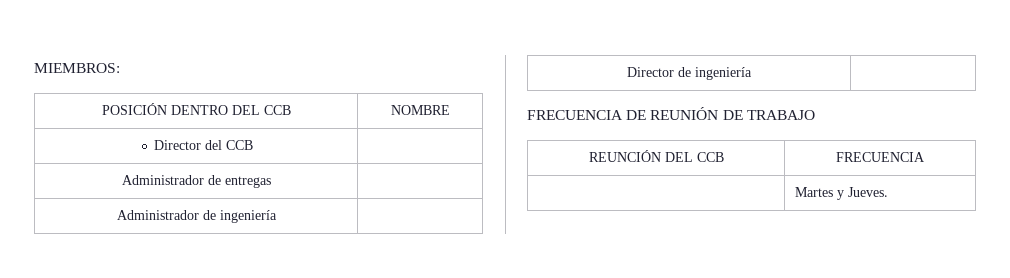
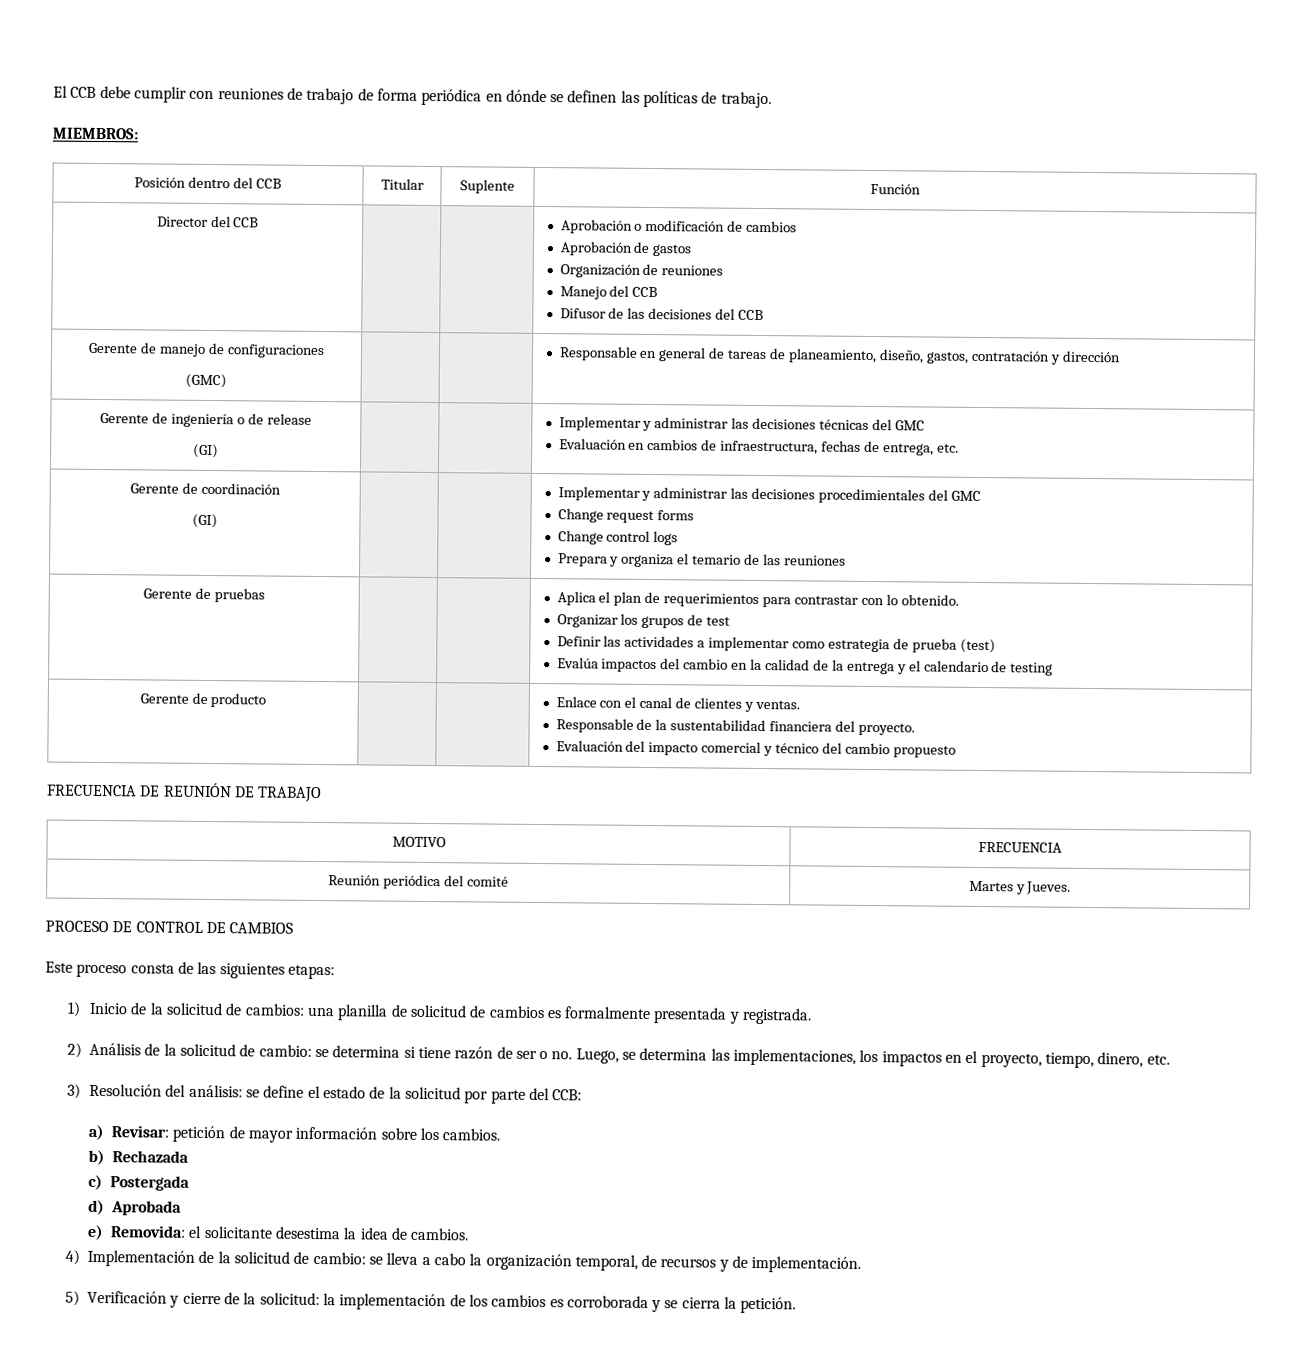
[34,63,120,73] [101,103,291,115] [390,105,450,115] [154,140,254,150] [121,175,271,188] [116,210,277,223] [627,67,752,80] MIEMBROS: // POSICIÓN DENTRO DEL CCB | NOMBRE // Director del CCB | // Administrador de entregas | // Administrador de ingeniería | // Director de ingeniería | -> [53,85,772,109] [52,127,139,140] [134,176,282,189] [380,178,424,190] [460,179,515,194] [870,183,921,195] [156,215,260,228] [560,219,798,234] [559,241,692,257] [559,263,724,278] [559,285,659,300] [559,307,765,321] [88,342,325,359] [185,373,227,389] [558,346,1121,365] [100,412,312,428] [193,443,219,459] [558,416,925,432] [558,438,959,456] [130,482,281,495] [192,513,218,529] [557,486,981,504] [557,508,695,524] [557,530,679,546] [557,553,846,568] [143,587,265,603] [556,591,959,608] [556,613,731,629] [556,635,996,654] [556,657,1054,676] [139,692,267,708] [555,696,800,712] [555,718,916,736] [555,740,956,758] El CCB debe cumplir con reuniones de trabajo de forma periódica en dónde se definen las políticas de trabajo. // MIEMBROS: // Posición dentro del CCB | Titular | Suplente | Función // Director del CCB | | | Aprobación o modificación de cambios // Aprobación de gastos // Organización de reuniones // Manejo del CCB // Difusor de las decisiones del CCB // Gerente de manejo de configuraciones // (GMC) | | | Responsable en general de tareas de planeamiento, diseño, gastos, contratación y dirección // Gerente de ingeniería o de release // (GI) | | | Implementar y administrar las decisiones técnicas del GMC // Evaluación en cambios de infraestructura, fechas de entrega, etc. // Gerente de coordinación // (GI) | | | Implementar y administrar las decisiones procedimientales del GMC // Change request forms // Change control logs // Prepara y organiza el temario de las reuniones // Gerente de pruebas | | | Aplica el plan de requerimientos para contrastar con lo obtenido. // Organizar los grupos de test // Definir las actividades a implementar como estrategia de prueba (test) // Evalúa impactos del cambio en la calidad de la entrega y el calendario de testing // Gerente de producto | | | Enlace con el canal de clientes y ventas. // Responsable de la sustentabilidad financiera del proyecto. // Evaluación del impacto comercial y técnico del cambio propuesto
[588,150,724,162] [836,152,925,162] [795,187,889,200] REUNCIÓN DEL CCB | FRECUENCIA // | Martes y Jueves. -> [391,836,446,848] [978,841,1062,853] [328,874,509,890] [968,880,1072,895] [45,920,294,934] [45,961,335,980] [66,1001,813,1025] [66,1042,1170,1069] [66,1083,583,1104] [87,1124,501,1143] [87,1149,189,1166] [87,1174,191,1191] [87,1199,182,1216] [86,1224,470,1241] [64,1249,862,1273] [64,1290,797,1314] MOTIVO | FRECUENCIA // Reunión periódica del comité | Martes y Jueves. // PROCESO DE CONTROL DE CAMBIOS // Este proceso consta de las siguientes etapas: // 1) Inicio de la solicitud de cambios: una planilla de solicitud de cambios es formalmente presentada y registrada. // 2) Análisis de la solicitud de cambio: se determina si tiene razón de ser o no. Luego, se determina las implementaciones, los impactos en el proyecto, tiempo, dinero, etc. // 3) Resolución del análisis: se define el estado de la solicitud por parte del CCB: // a) Revisar: petición de mayor información sobre los cambios. // b) Rechazada // c) Postergada // d) Aprobada // e) Removida: el solicitante desestima la idea de cambios. // 4) Implementación de la solicitud de cambio: se lleva a cabo la organización temporal, de recursos y de implementación. // 5) Verificación y cierre de la solicitud: la implementación de los cambios es corroborada y se cierra la petición.

